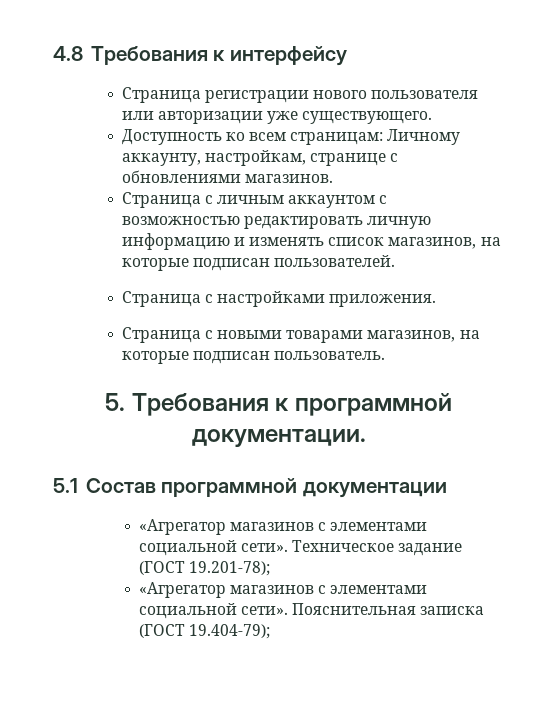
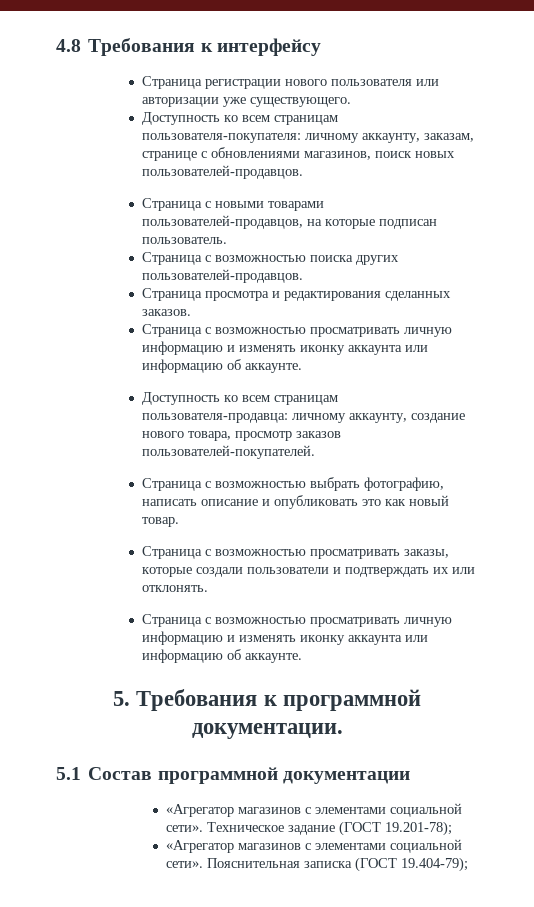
[290,129,461,145] [121,150,399,166] [121,170,333,183] [121,192,388,208] [121,216,432,229] [121,233,501,250] [121,255,396,271] [121,291,437,307] страницам: Личному аккаунту, настройкам, странице с обновлениями магазинов. // Страница с личным аккаунтом с возможностью редактировать личную информацию и изменять список магазинов, на которые подписан пользователей. // Страница с настройками приложения. -> [274,115,339,125] [142,133,475,143] [142,147,456,161] [142,165,304,179] страницам пользователя-покупателя: личному аккаунту, заказам, странице с обновлениями магазинов, поиск новых пользователей-продавцов.
[367,330,456,342] магазинов, -> [142,215,304,229] пользователей-продавцов,
(386, 355) none -> [142,252,400,265] [142,269,304,283] [142,288,452,301] [142,309,192,316] [142,324,453,337] [142,341,429,355] [142,359,303,373] [142,392,339,405] [142,413,466,423] [142,431,342,441] [142,445,316,459] [142,477,445,491] [142,495,450,509] [142,517,180,527] [142,546,450,559] [142,567,476,577] [142,585,209,592] [142,614,453,627] [142,631,429,645] [142,649,303,663] // Страница с возможностью поиска других пользователей-продавцов. // Страница просмотра и редактирования сделанных заказов. // Страница с возможностью просматривать личную информацию и изменять иконку аккаунта или информацию об аккаунте. // Доступность ко всем страницам пользователя-продавца: личному аккаунту, создание нового товара, просмотр заказов пользователей-покупателей. // Страница с возможностью выбрать фотографию, написать описание и опубликовать это как новый товар. // Страница с возможностью просматривать заказы, которые создали пользователи и подтверждать их или отклонять. // Страница с возможностью просматривать личную информацию и изменять иконку аккаунта или информацию об аккаунте.

